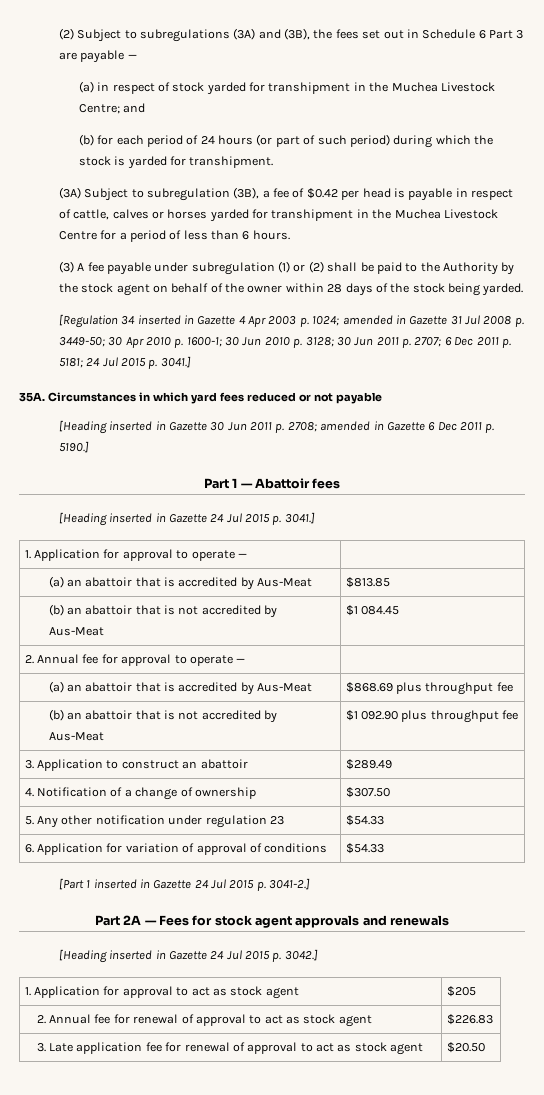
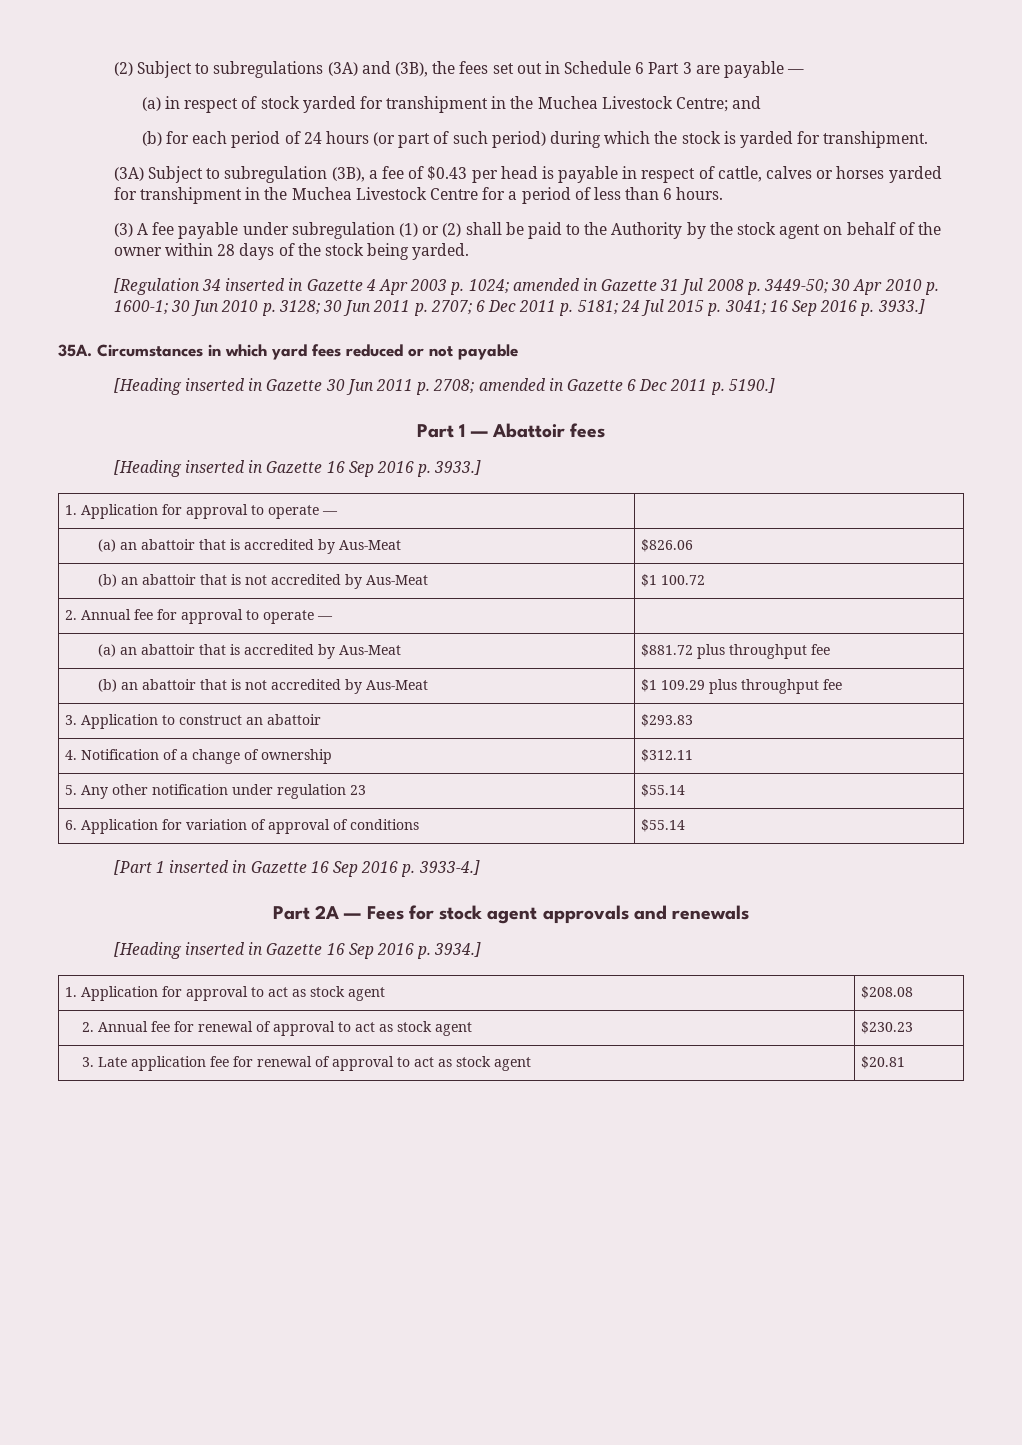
[306,188,338,199] $0.42 -> [427,166,468,180] $0.43
[160,356,191,368] 3041.] -> [724,299,925,316] 3041; 16 Sep 2016 p. 3933.]
[210,512,315,525] 24 Jul 2015 p. 3041.] -> [326,460,482,477] 16 Sep 2016 p. 3933.]
[345,577,390,588] $813.85 -> [640,539,693,552] $826.06
[361,606,400,615] 084.45 -> [660,575,705,585] 100.72
[345,682,393,693] $868.69 -> [640,644,693,657] $881.72
[361,711,399,720] 092.90 -> [660,680,705,690] 109.29
[345,759,392,770] $289.49 -> [640,714,693,727] $293.83
[345,787,390,798] $307.50 -> [640,749,693,762] $312.11
[345,815,384,826] $54.33 -> [640,784,685,797] $55.14
[345,843,384,854] $54.33 -> [640,819,685,832] $55.14
[194,878,311,891] 24 Jul 2015 p. 3041-2.] -> [310,860,480,877] 16 Sep 2016 p. 3933-4.]
[210,949,318,962] 24 Jul 2015 p. 3042.] -> [326,942,482,959] 16 Sep 2016 p. 3934.]
[446,986,476,997] $205 -> [860,986,913,999] $208.08
[446,1014,493,1025] $226.83 -> [860,1021,913,1034] $230.23
[446,1042,485,1053] $20.50 -> [860,1056,905,1069] $20.81

